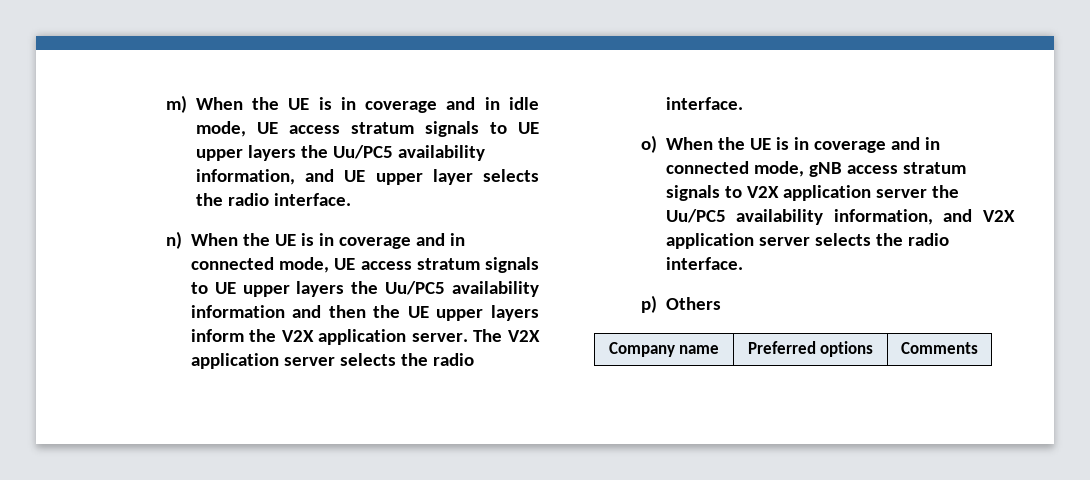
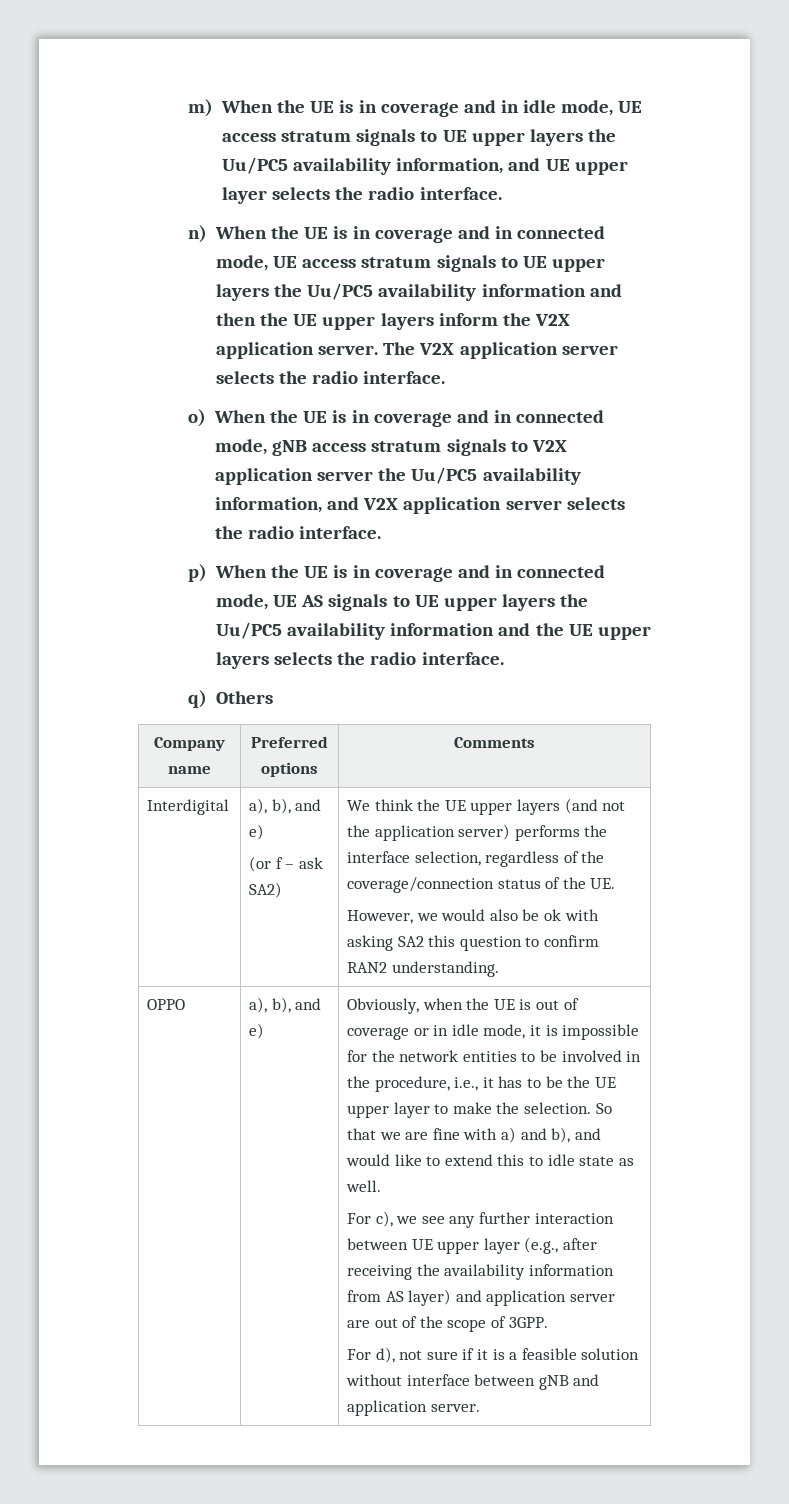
(657, 304) none -> [215,565,606,582] [216,594,589,611] [216,622,651,640] [216,652,504,669] [187,690,207,708] When the UE is in coverage and in connected mode, UE AS signals to UE upper layers the Uu/PC5 availability information and the UE upper layers selects the radio interface. // q)
(978, 348) none -> [146,799,229,815] [248,798,322,814] [248,824,264,840] [248,856,323,872] [248,882,282,898] [346,798,626,815] [346,824,608,841] [346,851,605,867] [346,877,616,893] [346,909,599,924] [346,935,599,951] [346,961,499,977] [146,999,185,1010] [248,997,322,1013] [248,1023,264,1039] [346,998,579,1014] [346,1024,640,1040] [346,1050,642,1062] [346,1076,616,1092] [346,1102,612,1118] [346,1127,601,1143] [345,1154,634,1166] [345,1180,381,1192] [346,1211,614,1228] [346,1237,597,1254] [346,1264,614,1280] [346,1289,615,1306] [346,1316,548,1332] [346,1347,640,1363] [345,1374,600,1390] [346,1400,480,1416] // Interdigital | a), b), and e) // (or f – ask SA2) | We think the UE upper layers (and not the application server) performs the interface selection, regardless of the coverage/connection status of the UE. // However, we would also be ok with asking SA2 this question to confirm RAN2 understanding. // OPPO | a), b), and e) | Obviously, when the UE is out of coverage or in idle mode, it is impossible for the network entities to be involved in the procedure, i.e., it has to be the UE upper layer to make the selection. So that we are fine with a) and b), and would like to extend this to idle state as well. // For c), we see any further interaction between UE upper layer (e.g., after receiving the availability information from AS layer) and application server are out of the scope of 3GPP. // For d), not sure if it is a feasible solution without interface between gNB and application server.

